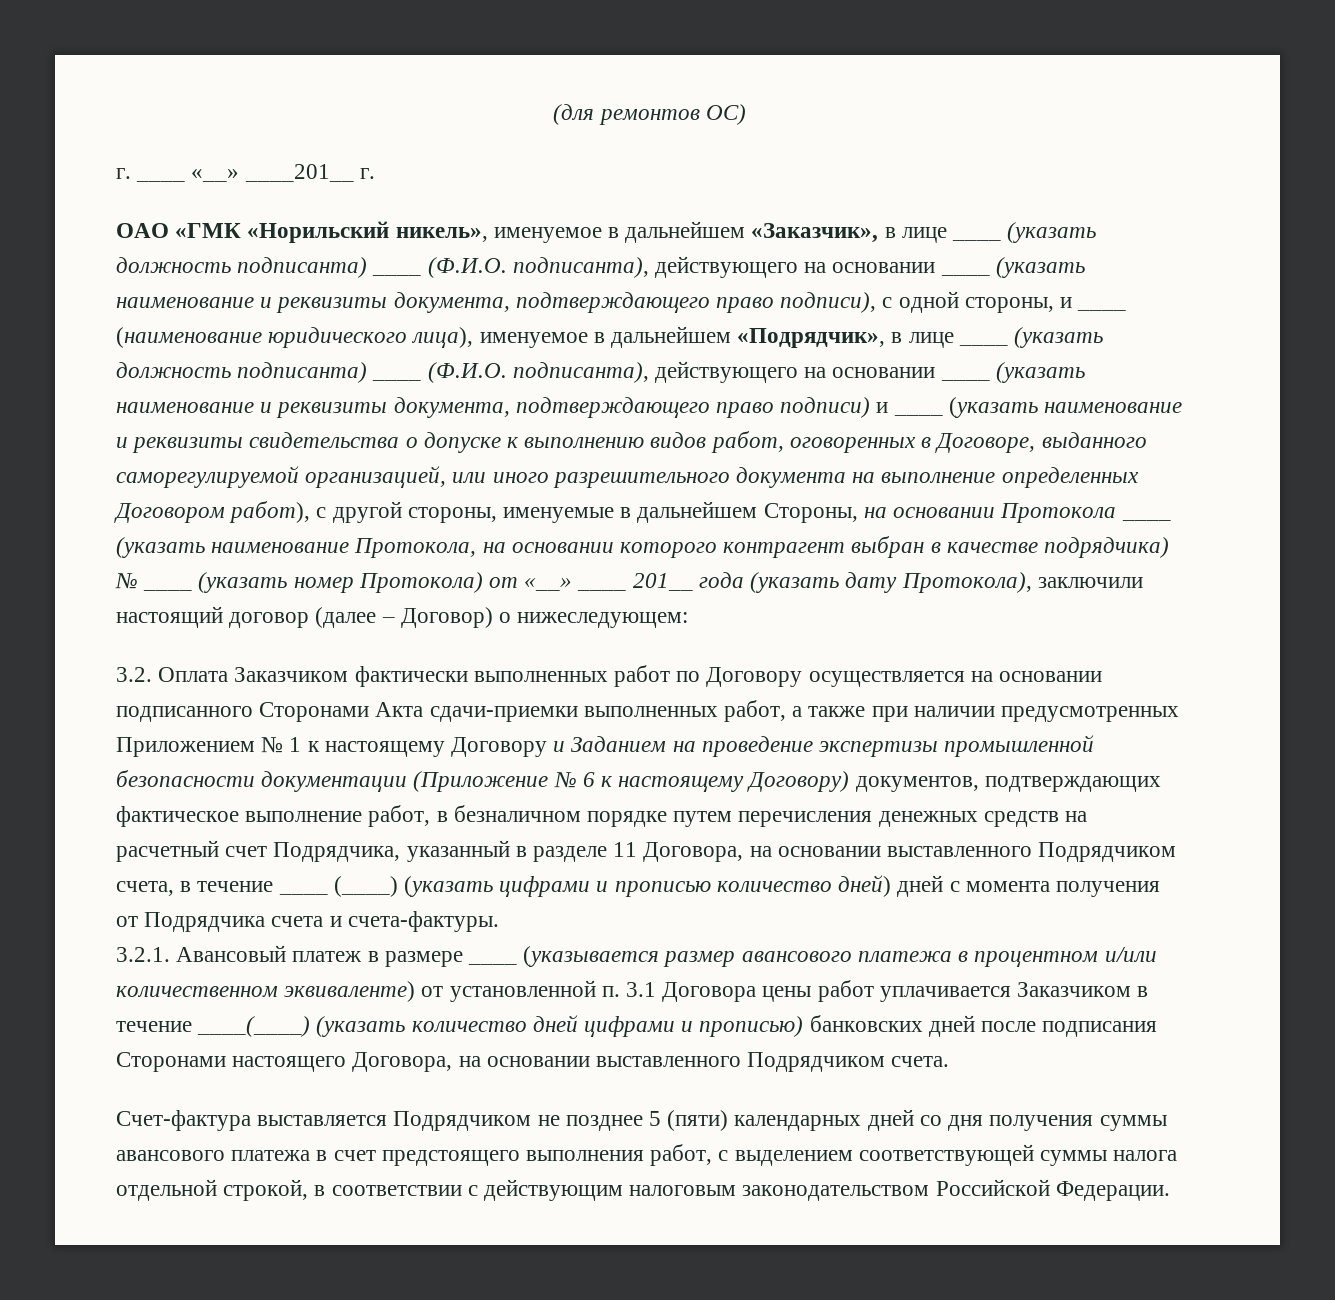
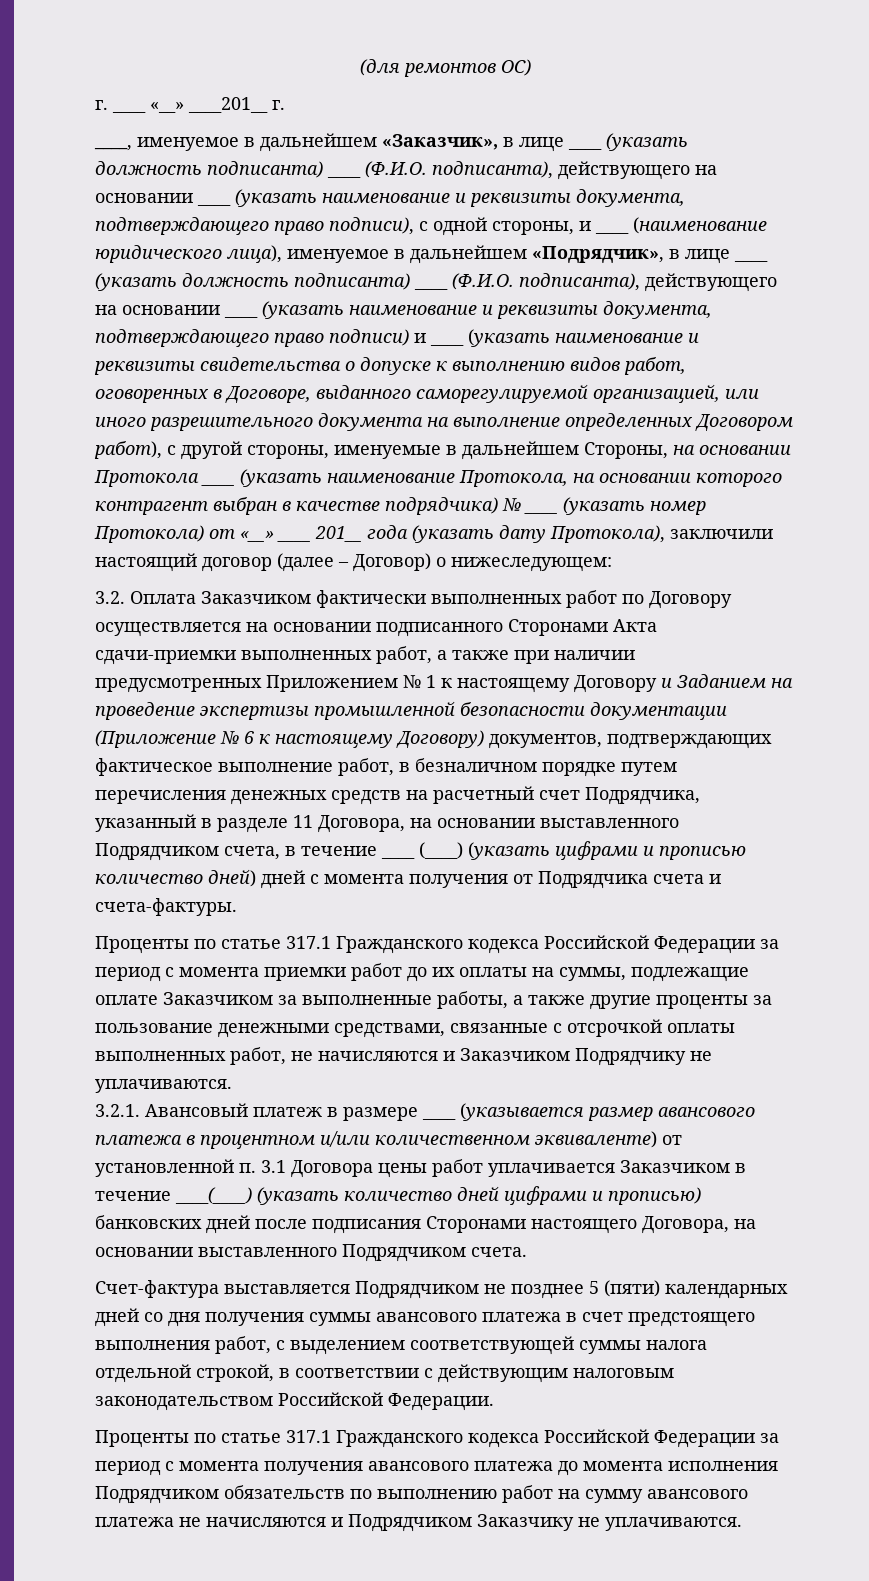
[116,221,488,243] ОАО «ГМК «Норильский никель», -> [94,145,132,151] ____,
(499, 921) none -> [95,935,779,954] [95,963,749,982] [95,991,772,1010] [95,1019,735,1038] [95,1047,712,1066] [95,1079,232,1093] // Проценты по статье 317.1 Гражданского кодекса Российской Федерации за период с момента приемки работ до их оплаты на суммы, подлежащие оплате Заказчиком за выполненные работы, а также другие проценты за пользование денежными средствами, связанные с отсрочкой оплаты выполненных работ, не начисляются и Заказчиком Подрядчику не уплачиваются.
(1170, 1191) none -> [95,1429,779,1448] [95,1461,778,1476] [95,1485,748,1504] [95,1514,742,1532] // Проценты по статье 317.1 Гражданского кодекса Российской Федерации за период с момента получения авансового платежа до момента исполнения Подрядчиком обязательств по выполнению работ на сумму авансового платежа не начисляются и Подрядчиком Заказчику не уплачиваются.

